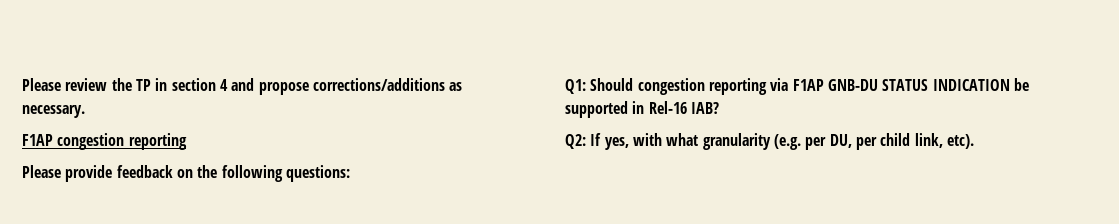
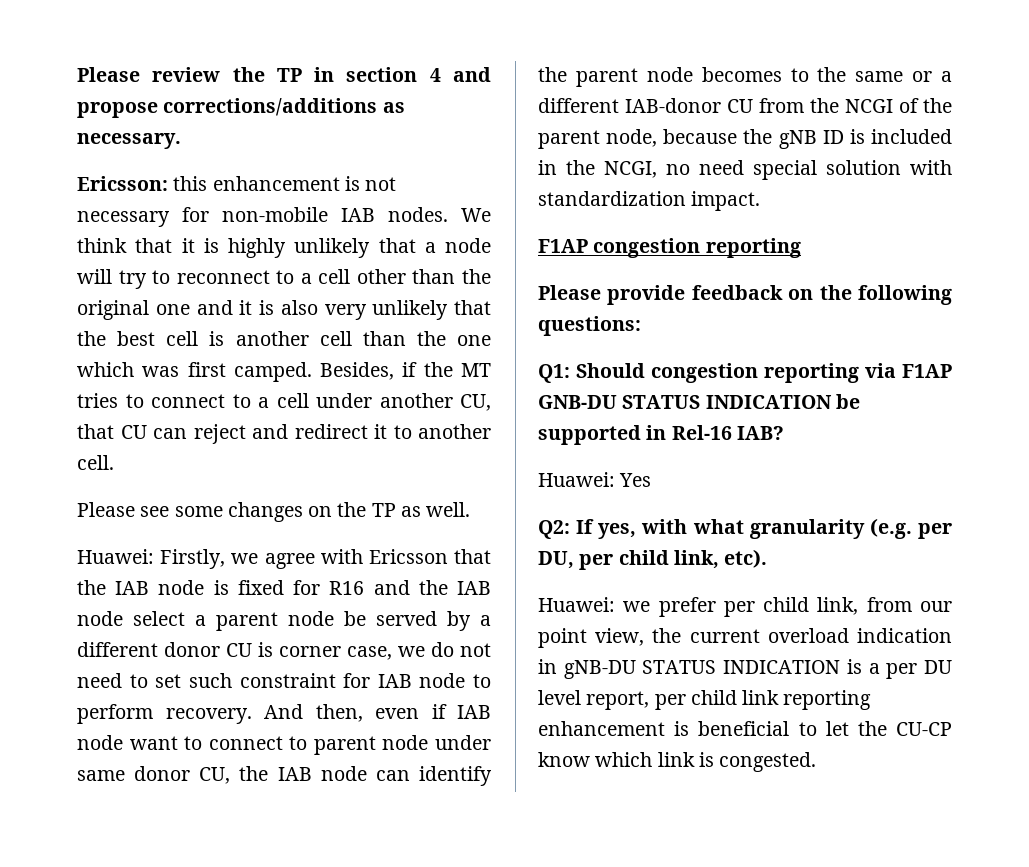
(85, 111) none -> [77,176,397,191] [77,207,491,227] [77,238,491,258] [77,269,491,289] [77,300,491,320] [77,331,491,346] [77,362,491,382] [77,393,491,411] [77,424,491,444] [77,455,114,470] [77,502,471,522] [77,549,491,569] [77,580,492,595] [77,611,491,631] [77,642,491,660] [77,673,491,688] [77,704,491,724] [77,735,491,755] [77,766,492,786] [538,67,952,87] [538,98,952,113] [538,129,952,149] [538,160,952,180] [538,191,761,211] // Ericsson: this enhancement is not necessary for non-mobile IAB nodes. We think that it is highly unlikely that a node will try to reconnect to a cell other than the original one and it is also very unlikely that the best cell is another cell than the one which was first camped. Besides, if the MT tries to connect to a cell under another CU, that CU can reject and redirect it to another cell. // Please see some changes on the TP as well. // Huawei: Firstly, we agree with Ericsson that the IAB node is fixed for R16 and the IAB node select a parent node be served by a different donor CU is corner case, we do not need to set such constraint for IAB node to perform recovery. And then, even if IAB node want to connect to parent node under same donor CU, the IAB node can identify the parent node becomes to the same or a different IAB-donor CU from the NCGI of the parent node, because the gNB ID is included in the NCGI, no need special solution with standardization impact.
(719, 108) none -> [538,472,652,487] // Huawei: Yes
(974, 141) none -> [538,597,952,617] [538,628,952,648] [538,659,952,679] [538,690,872,710] [538,721,952,736] [538,752,817,772] // Huawei: we prefer per child link, from our point view, the current overload indication in gNB-DU STATUS INDICATION is a per DU level report, per child link reporting enhancement is beneficial to let the CU-CP know which link is congested.

